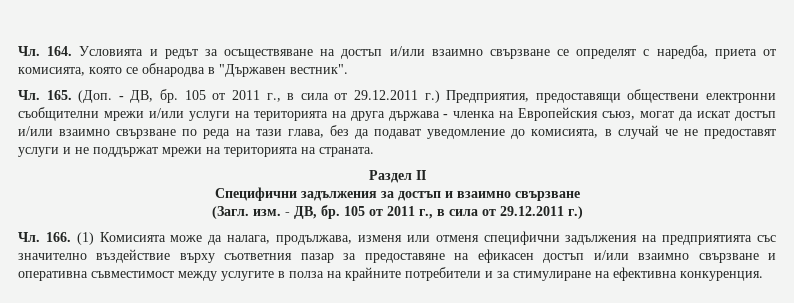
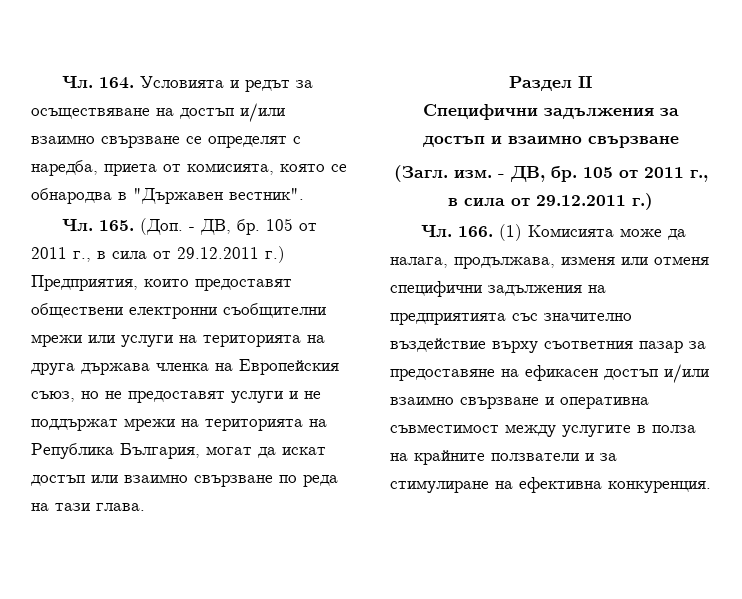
[535,93,621,103] предоставящи -> [144,279,292,291] които предоставят
[148,108,184,118] и/или -> [88,335,115,343] или
[443,114,449,118] - -> (150, 369) none
[640,111,777,121] [18,125,678,139] могат да искат достъп и/или взаимно свързване по реда на тази глава, без да подават уведомление до комисията, в случай че -> [81,391,99,399] но
[319,147,374,157] страната. -> [31,443,326,459] [31,474,338,487] [31,503,145,511] Република България, могат да искат достъп или взаимно свързване по реда на тази глава.
[405,267,481,281] потребители -> [491,453,579,461] ползватели

